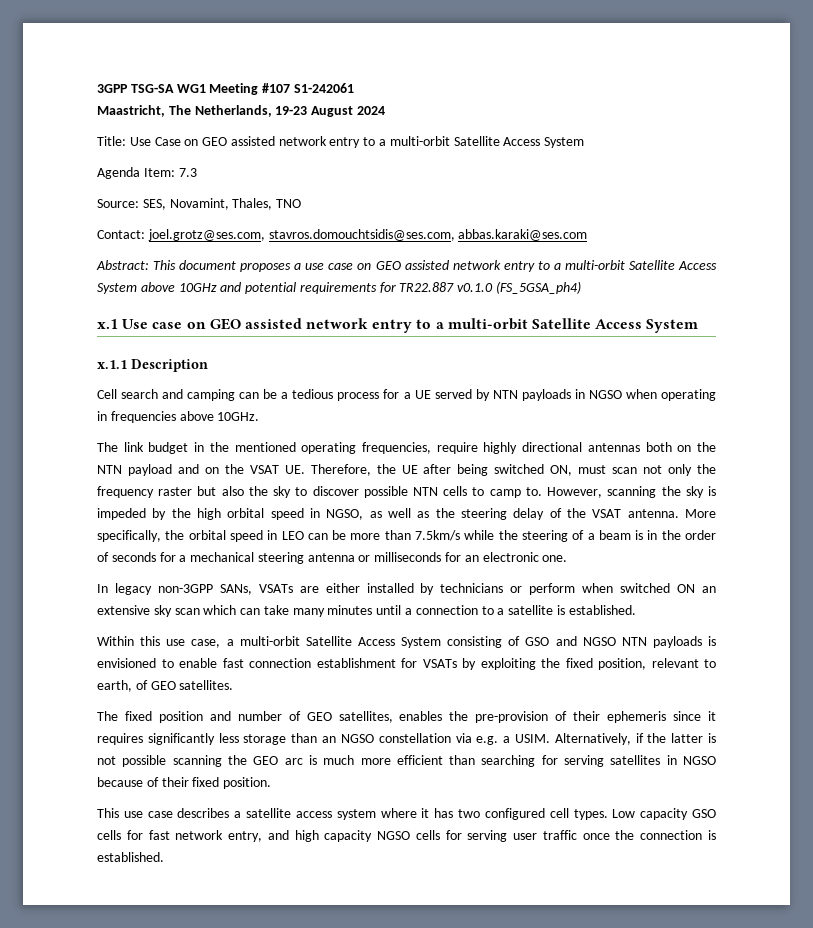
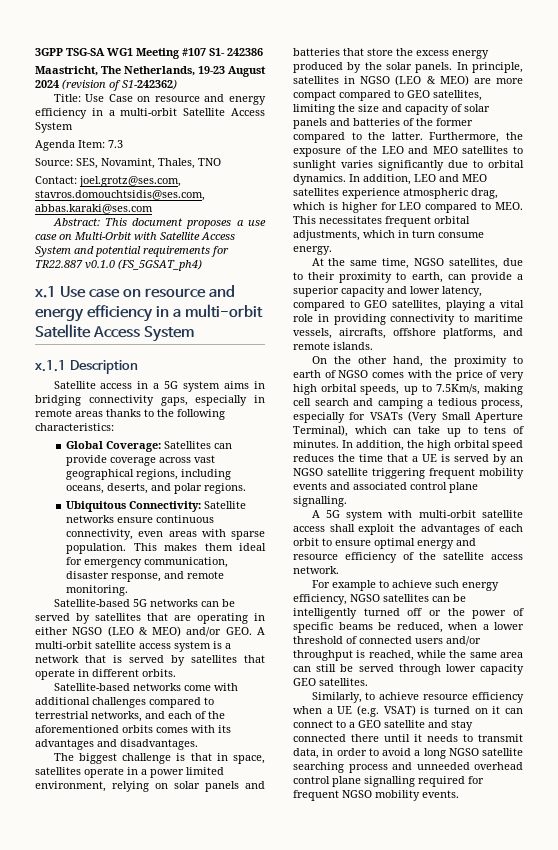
[293,83,354,93] S1-242061 -> [209,48,263,56] S1- 242386
(385, 110) none -> [62,79,177,91] (revision of S1-242362)
[202,136,376,148] GEO assisted network entry to -> [154,94,266,105] [35,108,103,119] resource and energy efficiency in
[375,260,717,272] [97,282,217,294] GEO assisted network entry to a multi-orbit Satellite Access System above 10GHz -> [74,232,235,240] [35,246,71,257] Multi-Orbit with Satellite Access System
[496,281,582,294] (FS_5GSA_ph4) -> [118,259,202,271] (FS_5GSAT_ph4)
[209,318,432,333] GEO assisted network entry to -> [145,285,236,298] [35,305,170,322] resource and energy efficiency in
[97,389,716,401] [97,411,260,423] [97,442,716,454] [97,464,717,476] [97,486,716,498] [97,508,716,520] [97,530,716,542] [97,552,568,564] [97,583,716,595] [97,605,636,617] [97,636,716,648] [97,658,716,670] [97,680,234,692] [97,711,716,723] [97,733,716,745] [97,755,716,767] [97,777,272,789] [97,808,716,820] [97,830,716,842] [97,852,164,862] Cell search and camping can be a tedious process for a UE served by NTN payloads in NGSO when operating in frequencies above 10GHz. // The link budget in the mentioned operating frequencies, require highly directional antennas both on the NTN payload and on the VSAT UE. Therefore, the UE after being switched ON, must scan not only the frequency raster but also the sky to discover possible NTN cells to camp to. However, scanning the sky is impeded by the high orbital speed in NGSO, as well as the steering delay of the VSAT antenna. More specifically, the orbital speed in LEO can be more than 7.5km/s while the steering of a beam is in the order of seconds for a mechanical steering antenna or milliseconds for an electronic one. // In legacy non-3GPP SANs, VSATs are either installed by technicians or perform when switched ON an extensive sky scan which can take many minutes until a connection to a satellite is established. // Within this use case, a multi-orbit Satellite Access System consisting of GSO and NGSO NTN payloads is envisioned to enable fast connection establishment for VSATs by exploiting the fixed position, relevant to earth, of GEO satellites. // The fixed position and number of GEO satellites, enables the pre-provision of their ephemeris since it requires significantly less storage than an NGSO constellation via e.g. a USIM. Alternatively, if the latter is not possible scanning the GEO arc is much more efficient than searching for serving satellites in NGSO because of their fixed position. // This use case describes a satellite access system where it has two configured cell types. Low capacity GSO cells for fast network entry, and high capacity NGSO cells for serving user traffic once the connection is established. -> [53,381,265,392] [35,395,265,406] [35,409,225,420] [35,423,114,431] [66,441,233,452] [66,455,216,466] [66,469,232,480] [66,483,247,494] [66,501,247,512] [66,515,215,523] [66,529,265,540] [66,543,266,554] [66,557,229,568] [66,571,225,582] [66,585,129,596] [53,599,235,607] [35,613,265,624] [35,626,265,637] [35,641,231,652] [35,655,265,666] [35,669,176,680] [53,683,238,691] [35,697,214,708] [35,711,225,722] [35,725,231,733] [35,739,198,750] [53,753,265,764] [35,767,224,778] [35,781,265,792] [293,48,489,59] [293,62,523,73] [293,75,523,86] [293,90,482,101] [293,104,490,115] [293,118,473,129] [293,132,523,143] [293,146,523,157] [293,160,524,171] [293,174,487,185] [293,188,498,199] [293,202,523,213] [293,216,470,227] [293,230,484,241] [293,246,332,255] [311,258,523,269] [293,272,523,283] [293,286,482,297] [293,300,524,311] [293,314,523,325] [293,328,523,339] [293,342,373,350] [311,356,523,367] [293,370,524,381] [293,384,523,395] [293,398,523,409] [293,411,523,423] [293,425,524,437] [293,440,523,451] [293,454,523,465] [293,468,524,479] [293,482,478,493] [293,496,347,507] [311,510,523,521] [293,524,523,535] [293,538,476,549] [293,552,523,563] [293,566,339,574] [311,580,499,591] [293,594,466,605] [293,608,524,619] [293,622,524,633] [293,636,481,646] [293,650,523,661] [293,664,524,675] [293,678,368,686] [311,692,524,703] [293,705,523,717] [293,720,473,731] [293,734,523,742] [293,748,523,759] [293,762,523,773] [293,776,484,787] [293,790,459,801] Satellite access in a 5G system aims in bridging connectivity gaps, especially in remote areas thanks to the following characteristics: // Global Coverage: Satellites can provide coverage across vast geographical regions, including oceans, deserts, and polar regions. // Ubiquitous Connectivity: Satellite networks ensure continuous connectivity, even areas with sparse population. This makes them ideal for emergency communication, disaster response, and remote monitoring. // Satellite-based 5G networks can be served by satellites that are operating in either NGSO (LEO & MEO) and/or GEO. A multi-orbit satellite access system is a network that is served by satellites that operate in different orbits. // Satellite-based networks come with additional challenges compared to terrestrial networks, and each of the aforementioned orbits comes with its advantages and disadvantages. // The biggest challenge is that in space, satellites operate in a power limited environment, relying on solar panels and batteries that store the excess energy produced by the solar panels. In principle, satellites in NGSO (LEO & MEO) are more compact compared to GEO satellites, limiting the size and capacity of solar panels and batteries of the former compared to the latter. Furthermore, the exposure of the LEO and MEO satellites to sunlight varies significantly due to orbital dynamics. In addition, LEO and MEO satellites experience atmospheric drag, which is higher for LEO compared to MEO. This necessitates frequent orbital adjustments, which in turn consume energy. // At the same time, NGSO satellites, due to their proximity to earth, can provide a superior capacity and lower latency, compared to GEO satellites, playing a vital role in providing connectivity to maritime vessels, aircrafts, offshore platforms, and remote islands. // On the other hand, the proximity to earth of NGSO comes with the price of very high orbital speeds, up to 7.5Km/s, making cell search and camping a tedious process, especially for VSATs (Very Small Aperture Terminal), which can take up to tens of minutes. In addition, the high orbital speed reduces the time that a UE is served by an NGSO satellite triggering frequent mobility events and associated control plane signalling. // A 5G system with multi-orbit satellite access shall exploit the advantages of each orbit to ensure optimal energy and resource efficiency of the satellite access network. // For example to achieve such energy efficiency, NGSO satellites can be intelligently turned off or the power of specific beams be reduced, when a lower threshold of connected users and/or throughput is reached, while the same area can still be served through lower capacity GEO satellites. // Similarly, to achieve resource efficiency when a UE (e.g. VSAT) is turned on it can connect to a GEO satellite and stay connected there until it needs to transmit data, in order to avoid a long NGSO satellite searching process and unneeded overhead control plane signalling required for frequent NGSO mobility events.

